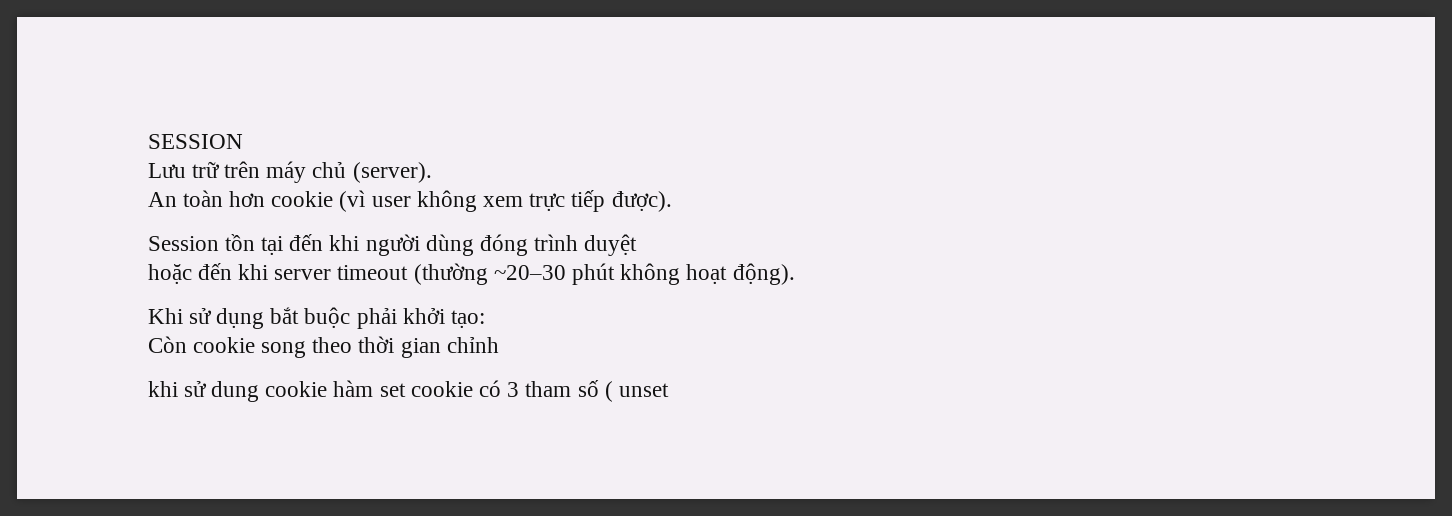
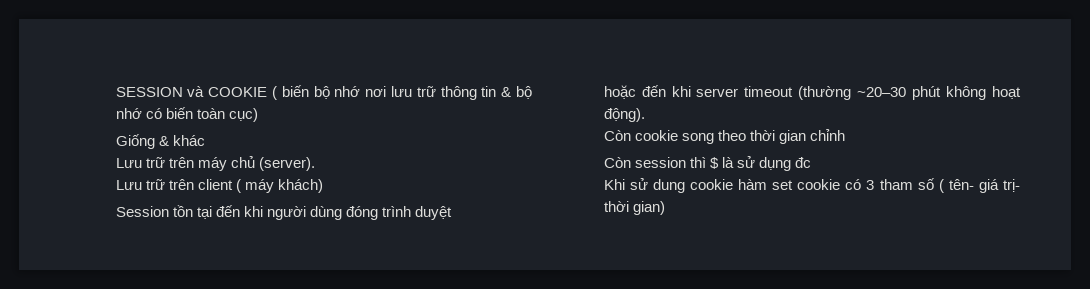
(243, 141) none -> [187,85,532,100] [115,107,258,122] [115,134,205,149] và COOKIE ( biến bộ nhớ nơi lưu trữ thông tin & bộ nhớ có biến toàn cục) // Giống & khác
[147,190,672,212] An toàn hơn cookie (vì user không xem trực tiếp được). -> [115,179,323,193] Lưu trữ trên client ( máy khách)
[147,307,485,329] // Khi sử dụng bắt buộc phải khởi tạo: -> (645, 115) none
[147,381,178,397] khi -> [603,156,812,171] [603,179,625,190] Còn session thì $ là sử dụng đc // Khi
[619,383,670,397] unset -> [948,179,1021,193] [603,201,665,215] tên- giá trị- thời gian)

